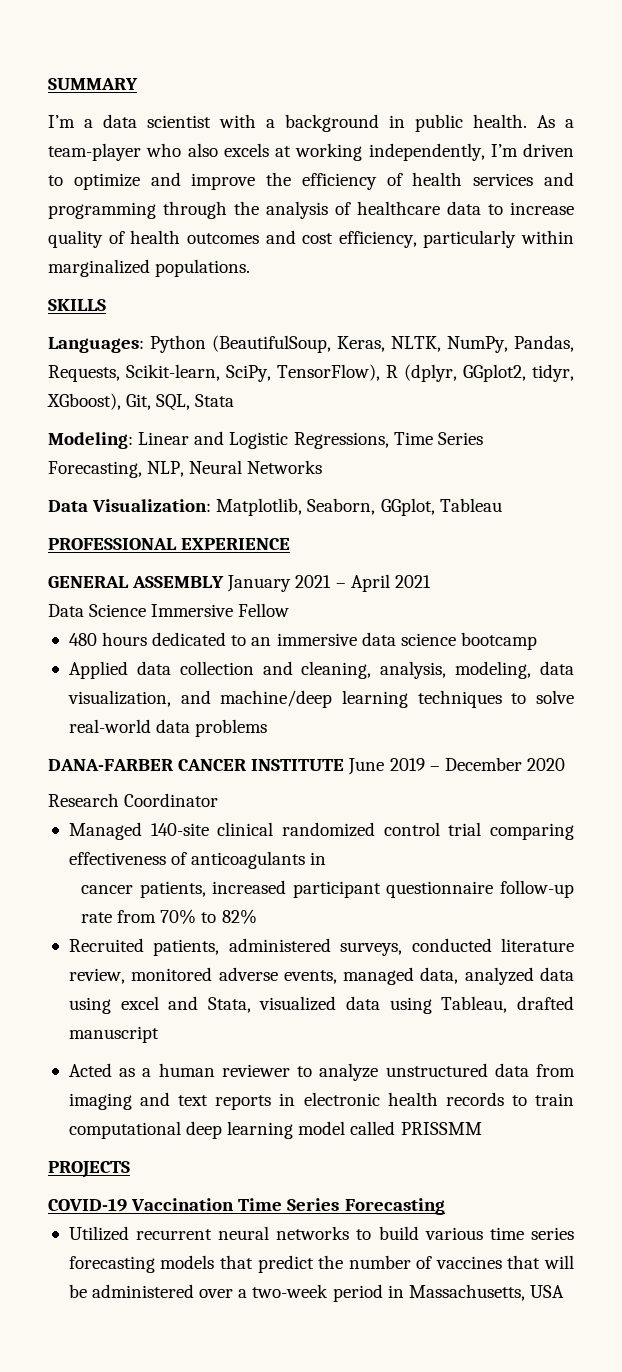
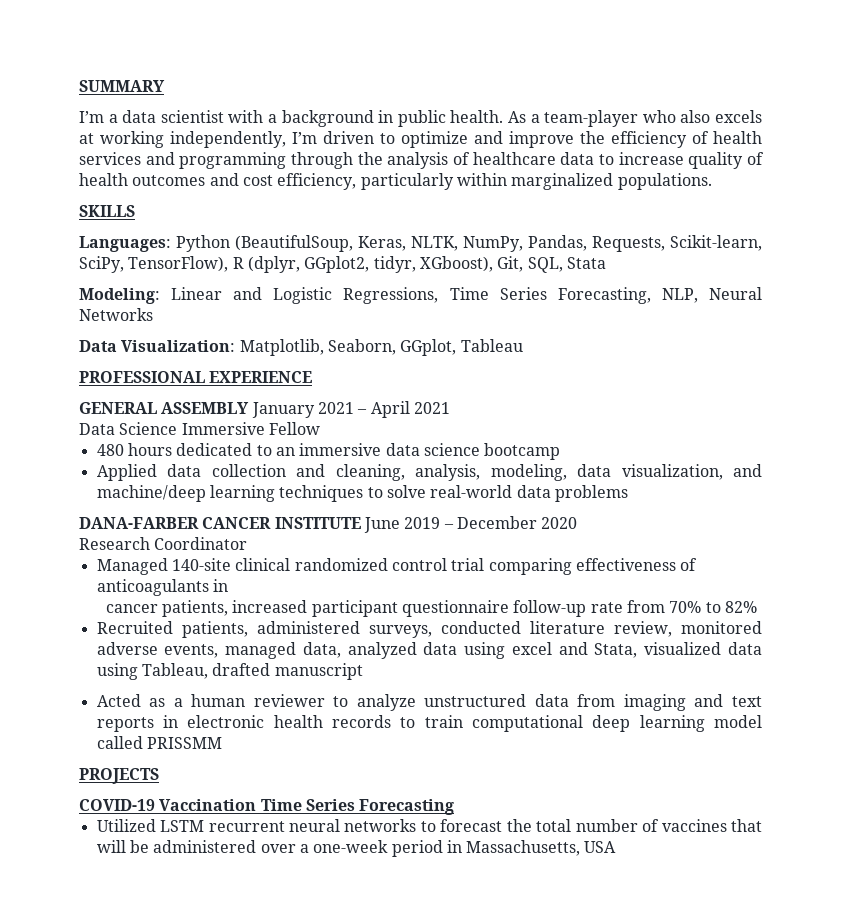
(129, 1233) none -> [160,820,205,832] LSTM
[378,1226,574,1240] [68,1255,344,1273] build various time series forecasting models that predict the -> [440,819,572,832] forecast the total
[252,1284,329,1298] two-week -> [313,840,389,853] one-week

